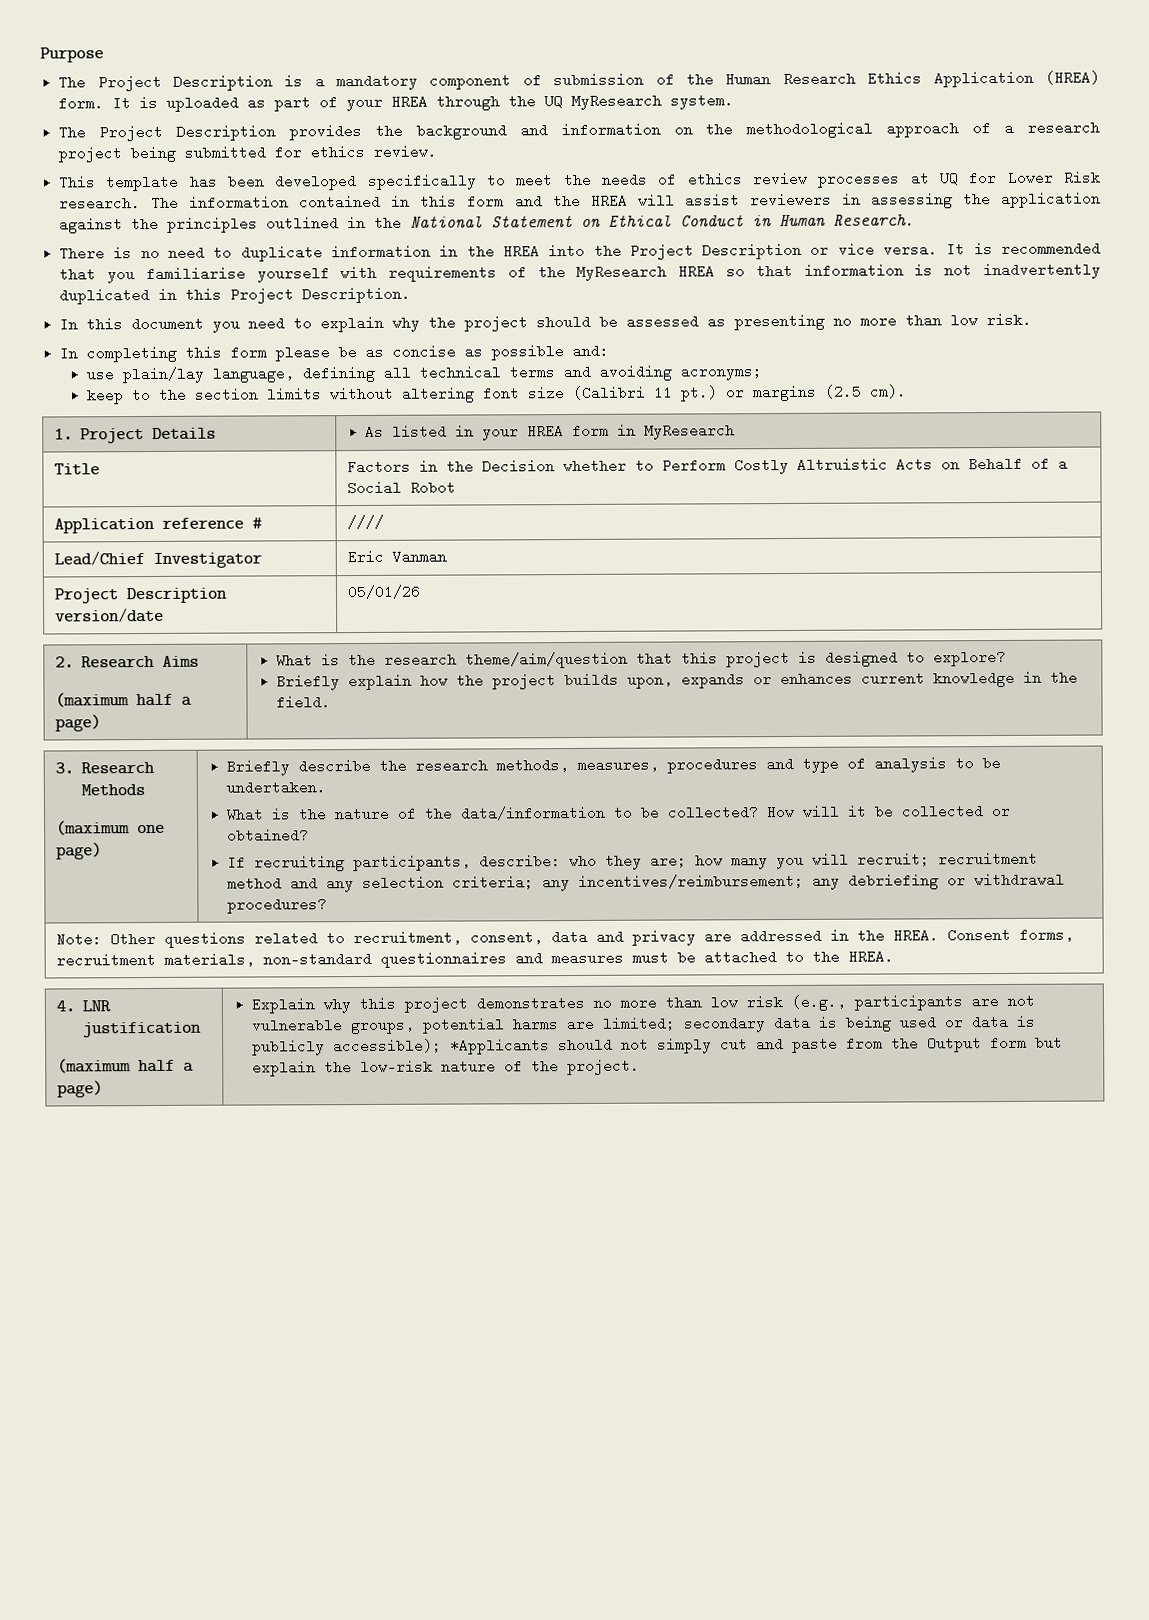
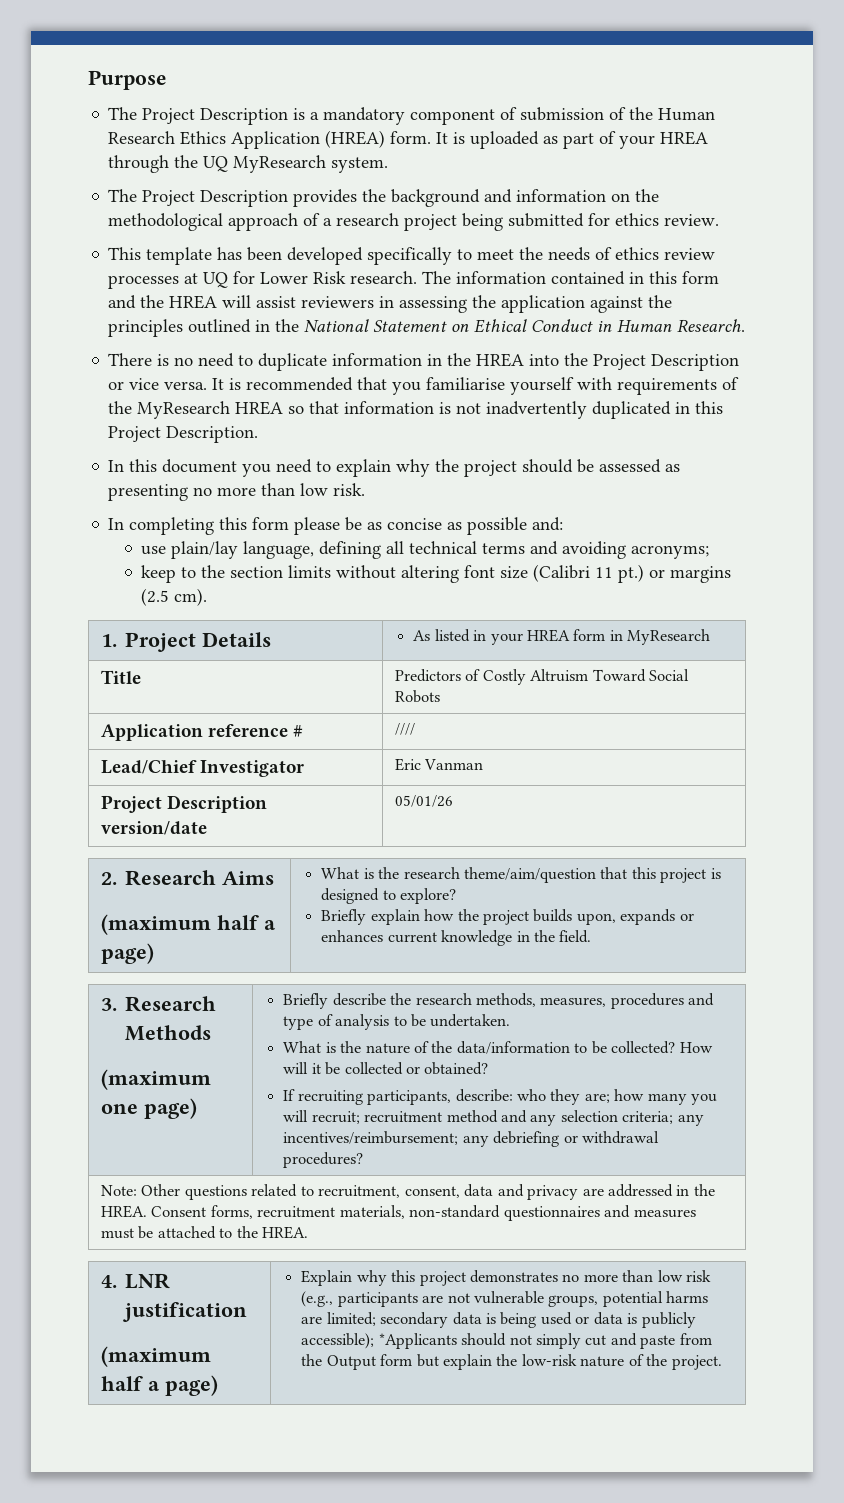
[347,456,1069,475] [347,480,457,496] Factors in the Decision whether to Perform Costly Altruistic Acts on Behalf of a Social Robot -> [395,669,690,685] [395,690,441,703] Predictors of Costly Altruism Toward Social Robots

